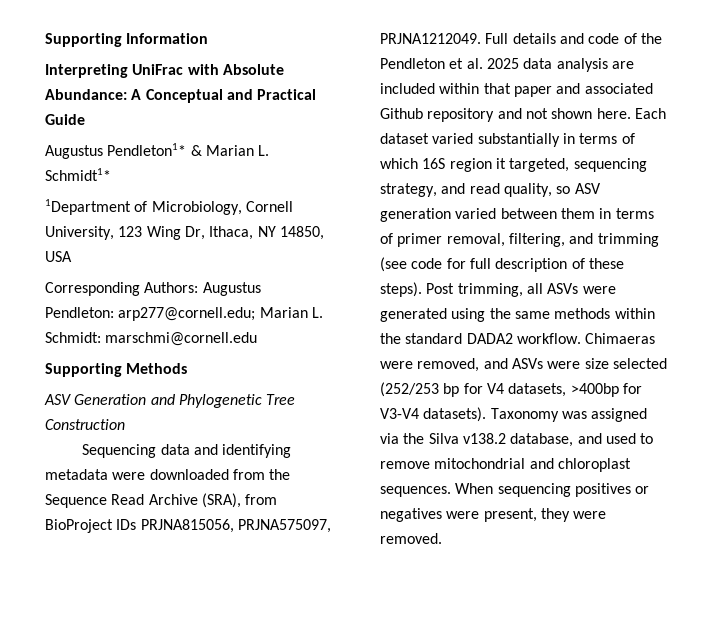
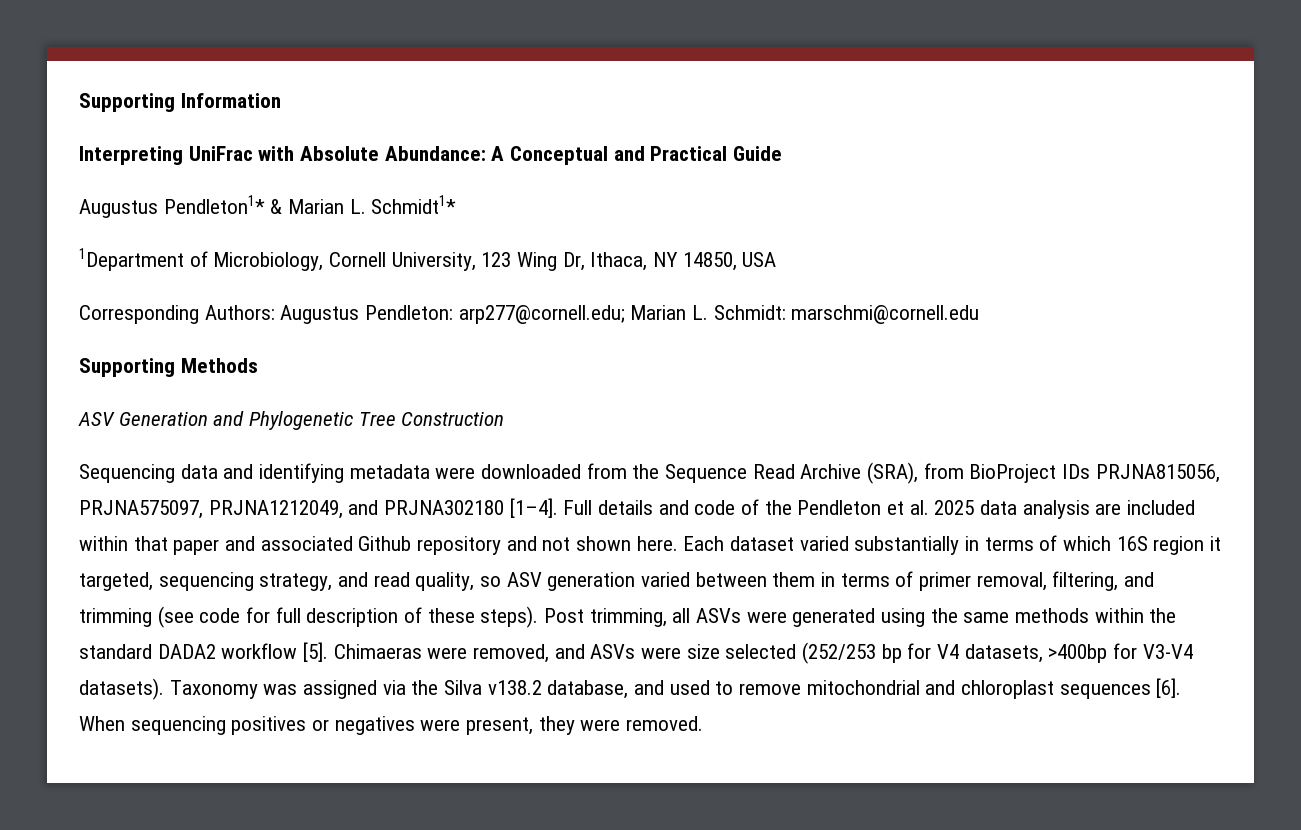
[380,33,481,44] PRJNA1212049. -> [208,498,558,519] PRJNA1212049, and PRJNA302180 [1–4].
[516,333,581,344] workflow. -> [221,642,329,662] workflow [5].
[380,486,451,497] sequences. -> [1059,678,1182,699] sequences [6].

